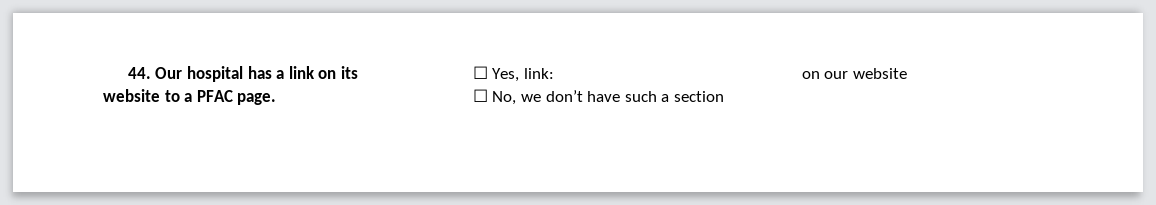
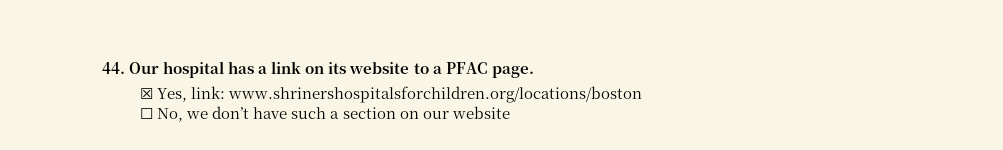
[472,66,488,79] ☐ -> [140,88,154,99] ☒
(554, 73) none -> [228,86,643,103] www.shrinershospitalsforchildren.org/locations/boston

